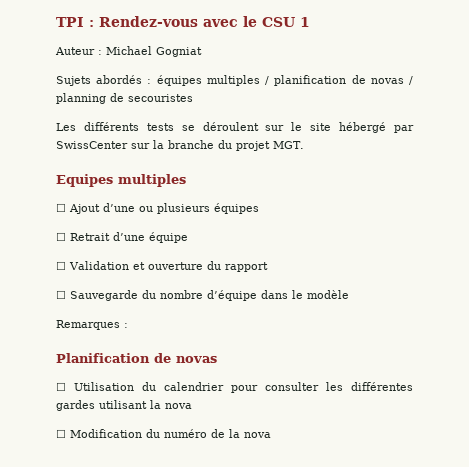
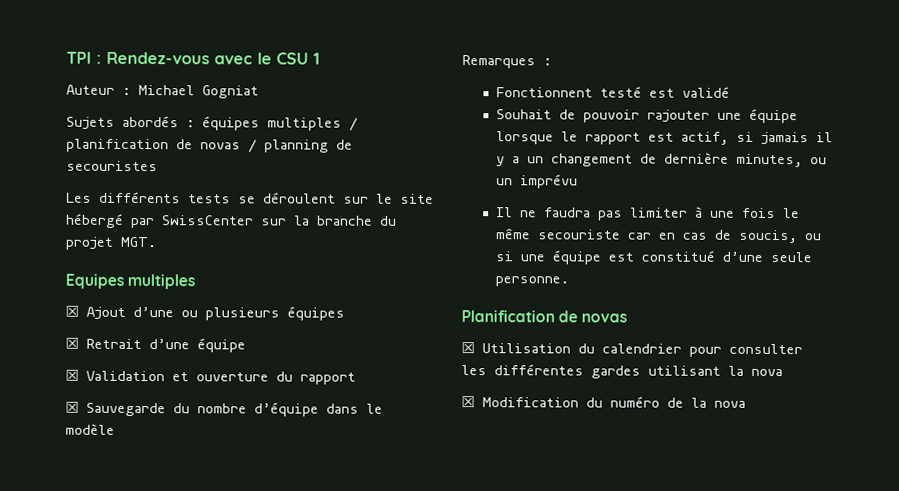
[56,203,66,212] ☐ -> [65,305,79,317] ☒
[56,232,66,241] ☐ -> [65,337,79,349] ☒
[56,261,66,270] ☐ -> [65,369,79,381] ☒
[56,290,66,299] ☐ -> [65,401,79,413] ☒
(128, 325) none -> [496,86,731,98] [496,108,799,124] [496,131,834,146] [496,152,828,168] [496,174,579,189] [496,206,801,221] [496,228,823,244] [495,250,813,265] [495,276,570,287] // Fonctionnent testé est validé // Souhait de pouvoir rajouter une équipe lorsque le rapport est actif, si jamais il y a un changement de dernière minutes, ou un imprévu // Il ne faudra pas limiter à une fois le même secouriste car en cas de soucis, ou si une équipe est constitué d’une seule personne.
[56,382,66,391] ☐ -> [461,342,475,354] ☒
[56,429,66,438] ☐ -> [461,396,475,408] ☒

